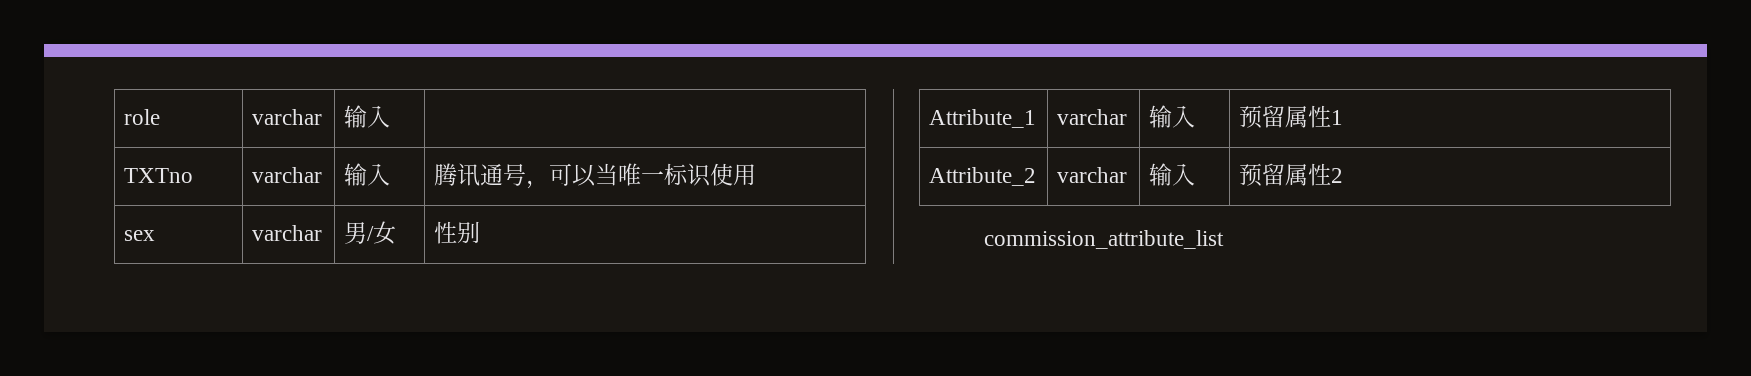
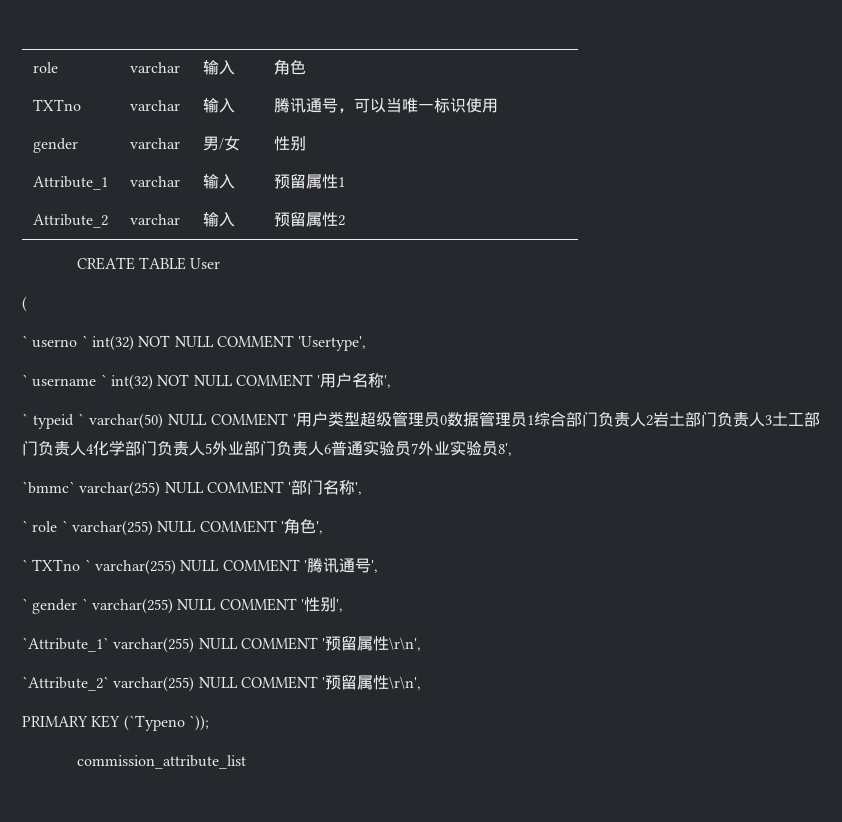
(391, 116) none -> [273,59,306,75] 角色
[124,230,156,241] sex -> [32,138,78,153] gender
(1344, 175) none -> [76,257,221,270] [22,296,27,312] [22,335,367,351] [22,373,392,390] [22,411,820,429] [22,440,512,456] [22,479,363,497] [22,518,323,536] [22,558,378,575] [22,597,343,614] [22,636,422,653] [22,675,422,692] [22,715,209,731] // CREATE TABLE User // ( // ` userno ` int(32) NOT NULL COMMENT 'Usertype', // ` username ` int(32) NOT NULL COMMENT '用户名称', // ` typeid ` varchar(50) NULL COMMENT '用户类型超级管理员0数据管理员1综合部门负责人2岩土部门负责人3土工部门负责人4化学部门负责人5外业部门负责人6普通实验员7外业实验员8', // `bmmc` varchar(255) NULL COMMENT '部门名称', // ` role ` varchar(255) NULL COMMENT '角色', // ` TXTno ` varchar(255) NULL COMMENT '腾讯通号', // ` gender ` varchar(255) NULL COMMENT '性别', // `Attribute_1` varchar(255) NULL COMMENT '预留属性\r\n', // `Attribute_2` varchar(255) NULL COMMENT '预留属性\r\n', // PRIMARY KEY (`Typeno `));

